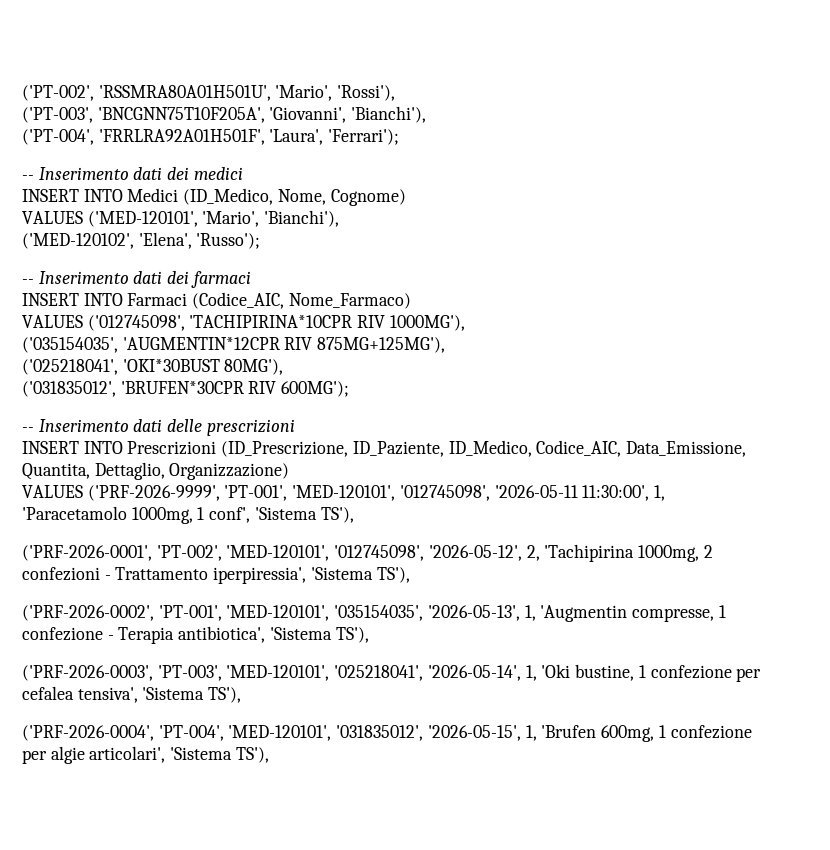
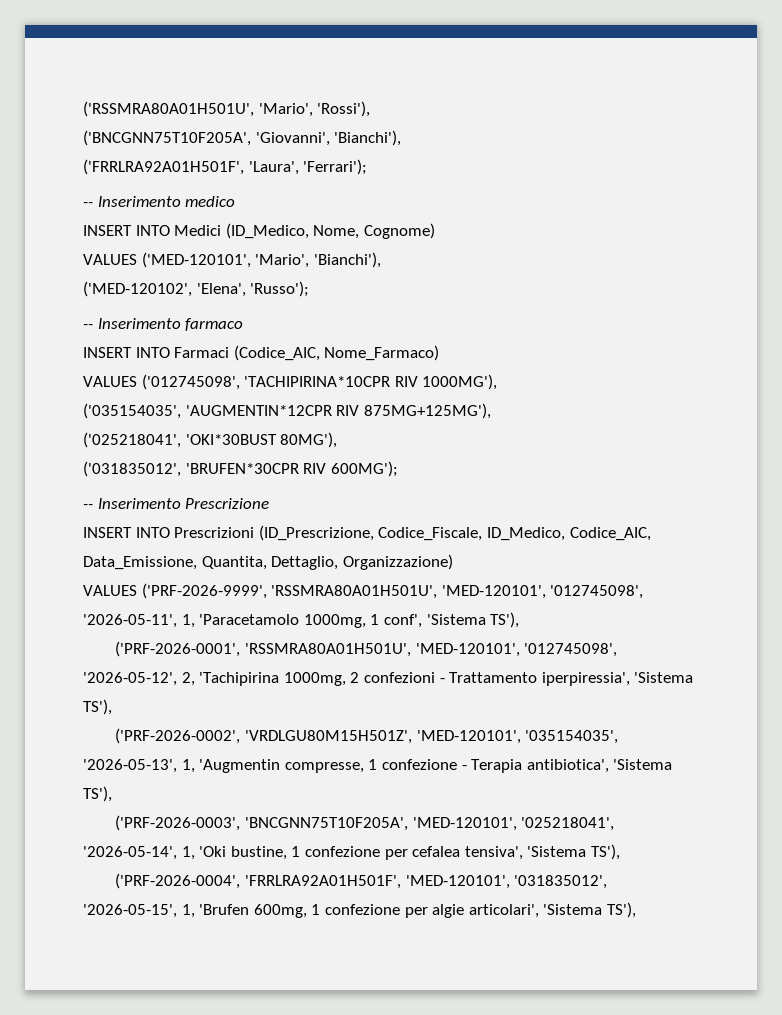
[22,85,271,101] ('PT-002', 'RSSMRA80A01H501U', -> [83,101,254,117] ('RSSMRA80A01H501U',
[22,107,265,123] ('PT-003', 'BNCGNN75T10F205A', -> [83,130,251,146] ('BNCGNN75T10F205A',
[22,129,265,145] ('PT-004', 'FRRLRA92A01H501F', -> [83,159,244,175] ('FRRLRA92A01H501F',
[133,167,243,180] dati dei medici -> [185,196,236,207] medico
[133,271,251,288] dati dei farmaci -> [185,318,244,331] farmaco
[133,419,295,436] dati delle prescrizioni -> [185,498,270,509] Prescrizione
[352,441,444,457] ID_Paziente, -> [378,527,483,541] Codice_Fiscale,
[224,485,650,501] 'PT-001', 'MED-120101', '012745098', '2026-05-11 11:30:00', -> [271,585,644,599] [83,614,177,628] 'RSSMRA80A01H501U', 'MED-120101', '012745098', '2026-05-11',
[156,545,222,561] 'PT-002', -> [245,643,412,657] 'RSSMRA80A01H501U',
[158,605,222,621] 'PT-001', -> [245,730,413,744] 'VRDLGU80M15H501Z',
[157,665,222,681] 'PT-003', -> [245,817,409,831] 'BNCGNN75T10F205A',
[158,725,224,741] 'PT-004', -> [245,875,402,889] 'FRRLRA92A01H501F',

